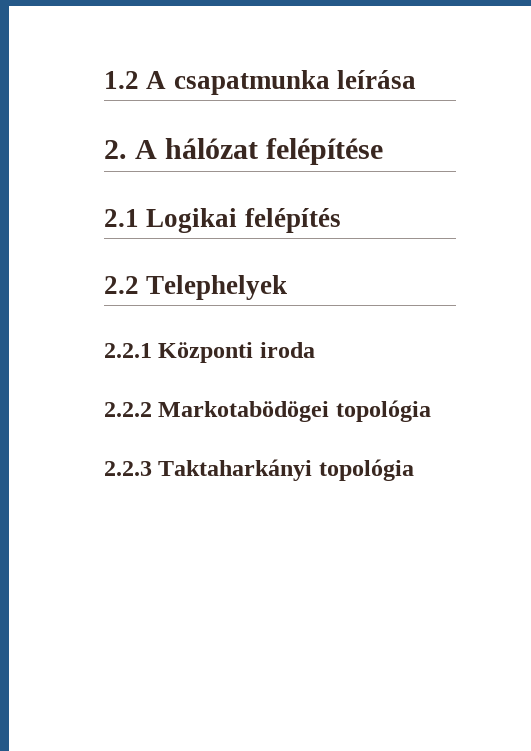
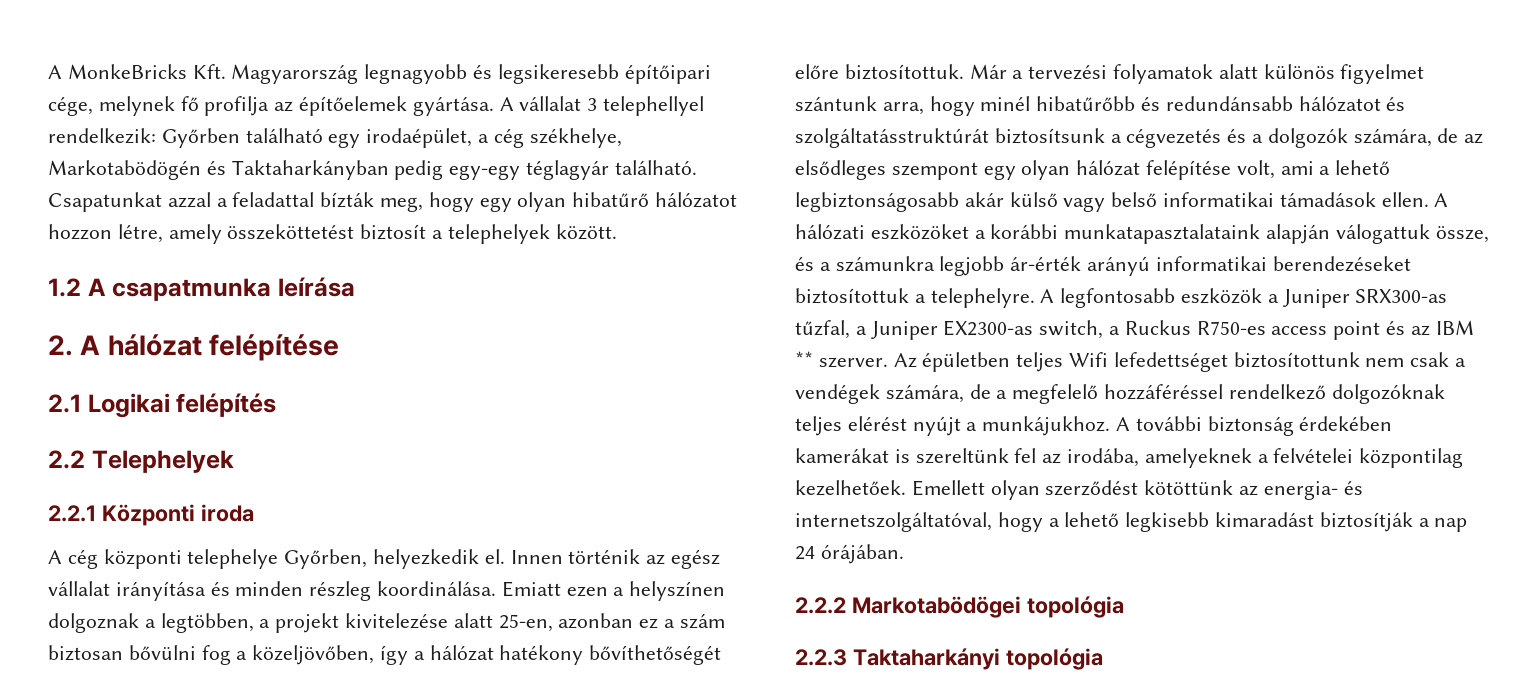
(104, 80) none -> [48,64,711,84] [48,96,705,116] [48,128,622,148] [48,160,697,180] [48,192,738,212] [48,224,617,244] A MonkeBricks Kft. Magyarország legnagyobb és legsikeresebb építőipari cége, melynek fő profilja az építőelemek gyártása. A vállalat 3 telephellyel rendelkezik: Győrben található egy irodaépület, a cég székhelye, Markotabödögén és Taktaharkányban pedig egy-egy téglagyár található. Csapatunkat azzal a feladattal bízták meg, hogy egy olyan hibatűrő hálózatot hozzon létre, amely összeköttetést biztosít a telephelyek között. //
(315, 350) none -> [48,549,721,569] [48,581,726,601] [48,613,725,633] [48,645,722,665] [795,64,1425,84] [795,96,1406,116] [795,128,1484,148] [795,160,1391,180] [795,192,1449,212] [795,224,1489,244] [795,256,1411,276] [795,288,1448,308] [795,320,1474,340] [795,351,1467,372] [795,384,1445,404] [795,416,1393,436] [795,448,1464,468] [795,480,1363,500] [795,512,1468,532] [795,544,904,564] // A cég központi telephelye Győrben, helyezkedik el. Innen történik az egész vállalat irányítása és minden részleg koordinálása. Emiatt ezen a helyszínen dolgoznak a legtöbben, a projekt kivitelezése alatt 25-en, azonban ez a szám biztosan bővülni fog a közeljövőben, így a hálózat hatékony bővíthetőségét előre biztosítottuk. Már a tervezési folyamatok alatt különös figyelmet szántunk arra, hogy minél hibatűrőbb és redundánsabb hálózatot és szolgáltatásstruktúrát biztosítsunk a cégvezetés és a dolgozók számára, de az elsődleges szempont egy olyan hálózat felépítése volt, ami a lehető legbiztonságosabb akár külső vagy belső informatikai támadások ellen. A hálózati eszközöket a korábbi munkatapasztalataink alapján válogattuk össze, és a számunkra legjobb ár-érték arányú informatikai berendezéseket biztosítottuk a telephelyre. A legfontosabb eszközök a Juniper SRX300-as tűzfal, a Juniper EX2300-as switch, a Ruckus R750-es access point és az IBM ** szerver. Az épületben teljes Wifi lefedettséget biztosítottunk nem csak a vendégek számára, de a megfelelő hozzáféréssel rendelkező dolgozóknak teljes elérést nyújt a munkájukhoz. A további biztonság érdekében kamerákat is szereltünk fel az irodába, amelyeknek a felvételei központilag kezelhetőek. Emellett olyan szerződést kötöttünk az energia- és internetszolgáltatóval, hogy a lehető legkisebb kimaradást biztosítják a nap 24 órájában.

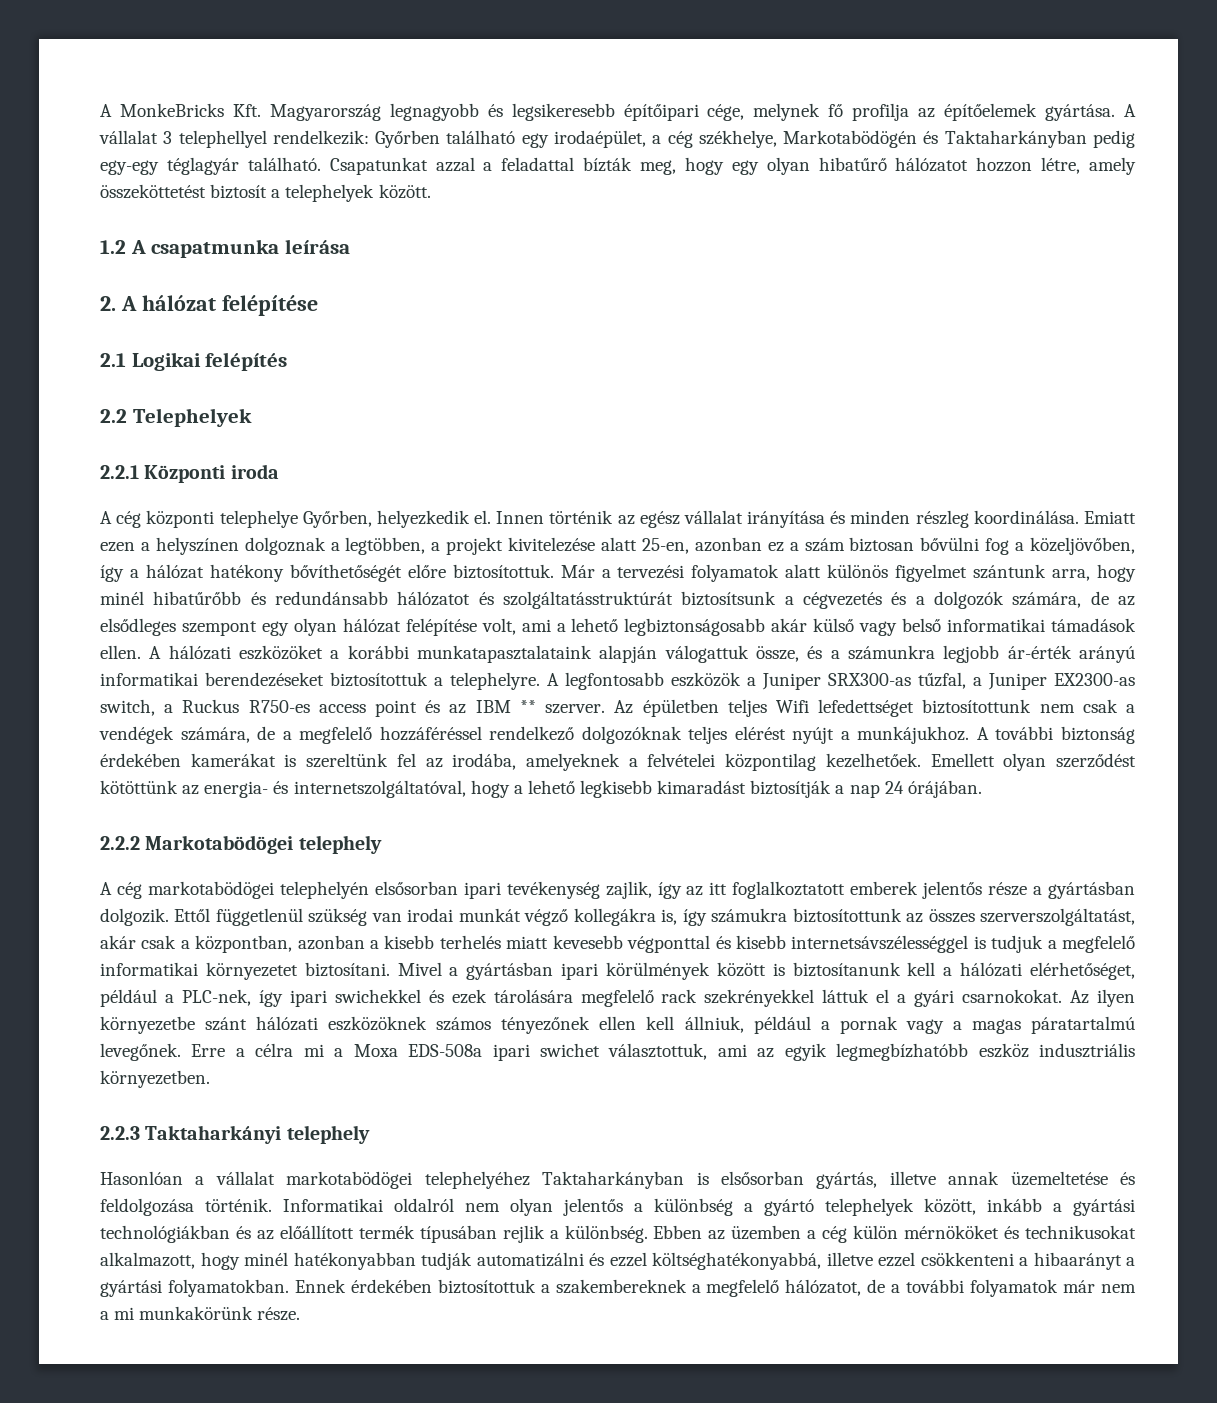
[1026,596,1124,618] [795,648,1103,670] topológia // 2.2.3 Taktaharkányi topológia -> [298,835,382,854] [100,881,1135,899] [100,908,1135,926] [100,935,1135,953] [100,962,1136,980] [100,989,1135,1007] [100,1016,1136,1034] [100,1043,1135,1061] [100,1070,210,1088] [100,1125,370,1144] [100,1171,1135,1189] [100,1198,1135,1216] [100,1225,1137,1243] [100,1252,1135,1270] [100,1279,1137,1297] [100,1306,301,1321] telephely // A cég markotabödögei telephelyén elsősorban ipari tevékenység zajlik, így az itt foglalkoztatott emberek jelentős része a gyártásban dolgozik. Ettől függetlenül szükség van irodai munkát végző kollegákra is, így számukra biztosítottunk az összes szerverszolgáltatást, akár csak a központban, azonban a kisebb terhelés miatt kevesebb végponttal és kisebb internetsávszélességgel is tudjuk a megfelelő informatikai környezetet biztosítani. Mivel a gyártásban ipari körülmények között is biztosítanunk kell a hálózati elérhetőséget, például a PLC-nek, így ipari swichekkel és ezek tárolására megfelelő rack szekrényekkel láttuk el a gyári csarnokokat. Az ilyen környezetbe szánt hálózati eszközöknek számos tényezőnek ellen kell állniuk, például a pornak vagy a magas páratartalmú levegőnek. Erre a célra mi a Moxa EDS-508a ipari swichet választottuk, ami az egyik legmegbízhatóbb eszköz indusztriális környezetben. // 2.2.3 Taktaharkányi telephely // Hasonlóan a vállalat markotabödögei telephelyéhez Taktaharkányban is elsősorban gyártás, illetve annak üzemeltetése és feldolgozása történik. Informatikai oldalról nem olyan jelentős a különbség a gyártó telephelyek között, inkább a gyártási technológiákban és az előállított termék típusában rejlik a különbség. Ebben az üzemben a cég külön mérnököket és technikusokat alkalmazott, hogy minél hatékonyabban tudják automatizálni és ezzel költséghatékonyabbá, illetve ezzel csökkenteni a hibaarányt a gyártási folyamatokban. Ennek érdekében biztosítottuk a szakembereknek a megfelelő hálózatot, de a további folyamatok már nem a mi munkakörünk része.

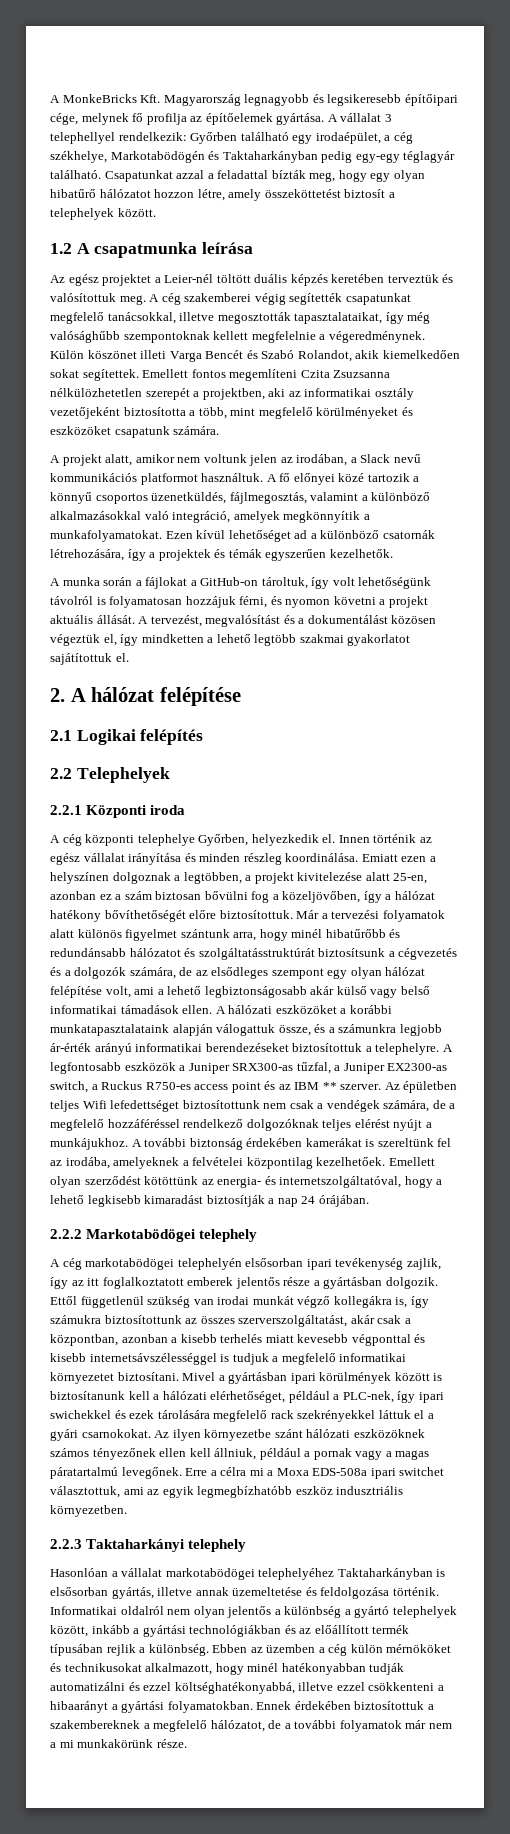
(351, 246) none -> [50,274,454,286] [50,293,411,305] [50,312,431,324] [50,331,425,343] [50,350,460,362] [50,369,391,381] [50,388,414,400] [50,407,413,419] [50,426,220,438] [50,454,421,466] [50,473,420,485] [50,492,431,504] [50,511,370,523] [50,530,435,542] [50,549,393,561] [50,577,432,589] [50,596,428,608] [50,615,437,627] [50,634,411,646] [50,653,129,665] // Az egész projektet a Leier-nél töltött duális képzés keretében terveztük és valósítottuk meg. A cég szakemberei végig segítették csapatunkat megfelelő tanácsokkal, illetve megosztották tapasztalataikat, így még valósághűbb szempontoknak kellett megfelelnie a végeredménynek. Külön köszönet illeti Varga Bencét és Szabó Rolandot, akik kiemelkedően sokat segítettek. Emellett fontos megemlíteni Czita Zsuzsanna nélkülözhetetlen szerepét a projektben, aki az informatikai osztály vezetőjeként biztosította a több, mint megfelelő körülményeket és eszközöket csapatunk számára. // A projekt alatt, amikor nem voltunk jelen az irodában, a Slack nevű kommunikációs platformot használtuk. A fő előnyei közé tartozik a könnyű csoportos üzenetküldés, fájlmegosztás, valamint a különböző alkalmazásokkal való integráció, amelyek megkönnyítik a munkafolyamatokat. Ezen kívül lehetőséget ad a különböző csatornák létrehozására, így a projektek és témák egyszerűen kezelhetők. // A munka során a fájlokat a GitHub-on tároltuk, így volt lehetőségünk távolról is folyamatosan hozzájuk férni, és nyomon követni a projekt aktuális állását. A tervezést, megvalósítást és a dokumentálást közösen végeztük el, így mindketten a lehető legtöbb szakmai gyakorlatot sajátítottuk el.
[539,1043,600,1057] swichet -> [399,1467,445,1476] switchet

